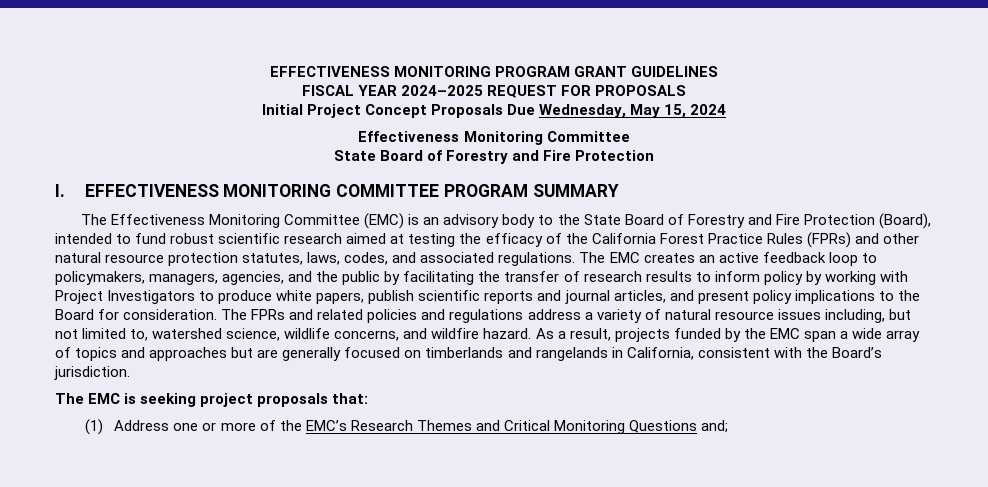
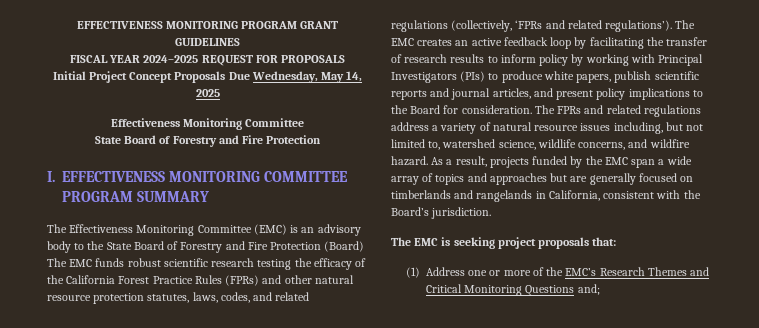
[664,104,727,118] 15, 2024 -> [346,71,363,82] [195,89,220,97] 14, 2025
[878,213,931,229] [55,233,167,244] (Board), intended to fund -> [324,241,365,252] [47,258,125,267] (Board) The EMC funds
[346,233,405,244] aimed at -> (255, 262) none
[420,252,576,266] associated regulations. -> [275,292,310,301] [391,20,673,32] related regulations (collectively, ‘FPRs and related regulations’).
[861,253,877,263] [55,271,381,285] to policymakers, managers, agencies, and the public -> (572, 43) none
[55,290,196,304] Project Investigators -> [658,54,704,66] [391,71,486,83] Principal Investigators (PIs)
[367,309,446,323] policies and -> (641, 109) none

